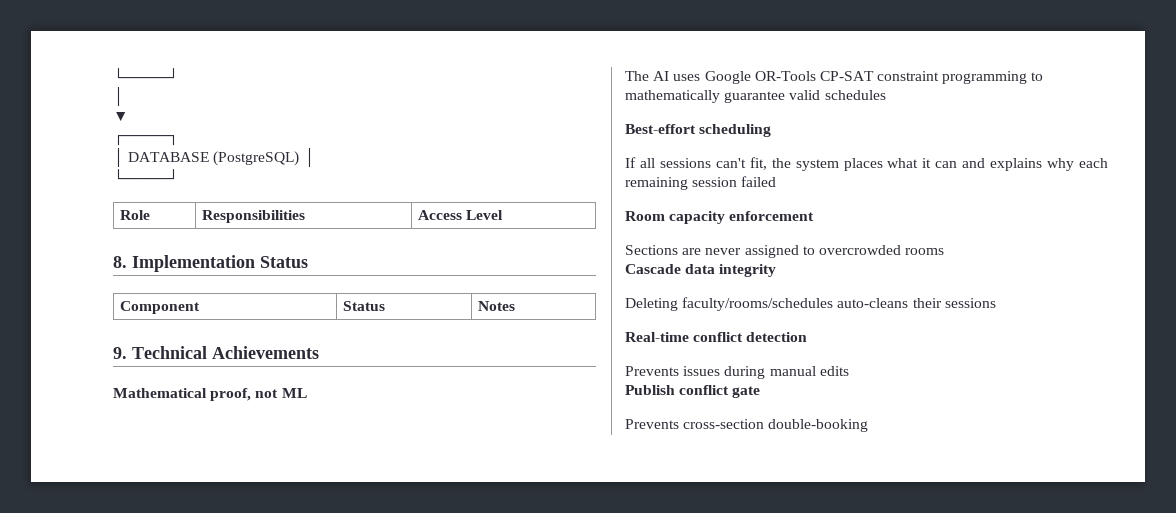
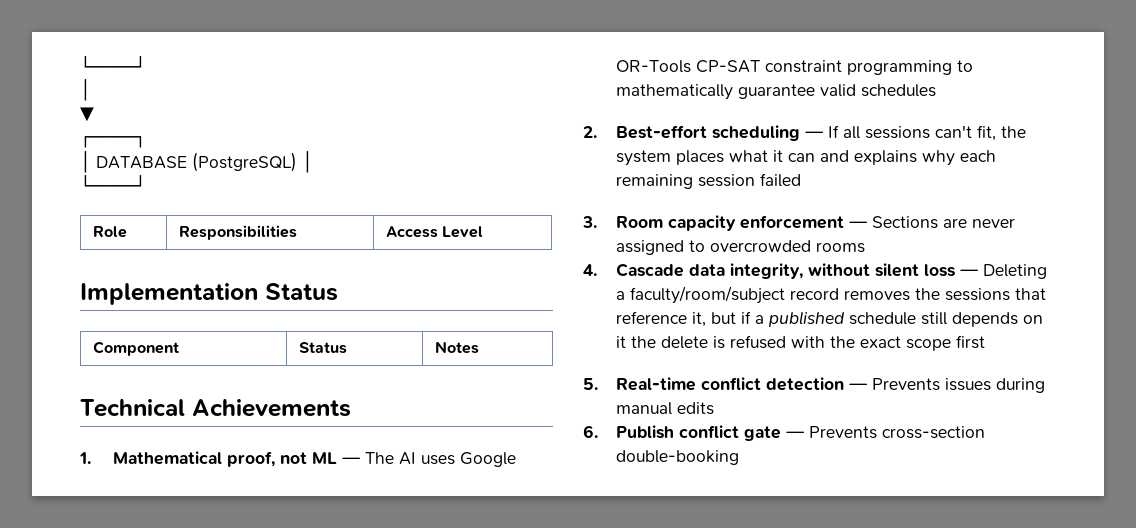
[113,256,127,268] 8. -> (483, 232) none
[113,347,127,359] 9. -> (479, 347) none
(319, 352) none -> [79,452,91,464] 1.
(307, 393) // -> [341,457,361,464] —
(886, 95) none -> [583,126,597,138] 2.
(772, 130) // -> [804,131,824,138] —
(777, 181) none -> [582,216,597,228] 3.
(815, 216) // -> [848,221,868,228] —
(945, 251) none -> [583,264,597,276] 4.
[719,264,777,277] [625,297,996,311] integrity // Deleting faculty/rooms/schedules auto-cleans their sessions // -> [729,263,1047,279] [615,286,1046,304] [615,311,1043,327] [615,335,985,351] [583,378,598,390] integrity, without silent loss — Deleting a faculty/room/subject record removes the sessions that reference it, but if a published schedule still depends on it the delete is refused with the exact scope first // 5.
(808, 337) // -> [848,383,868,390] —
(849, 371) none -> [583,425,598,438] 6.
(761, 392) // -> [785,431,805,438] —

